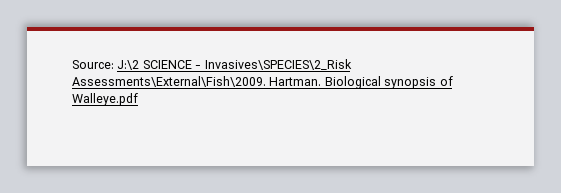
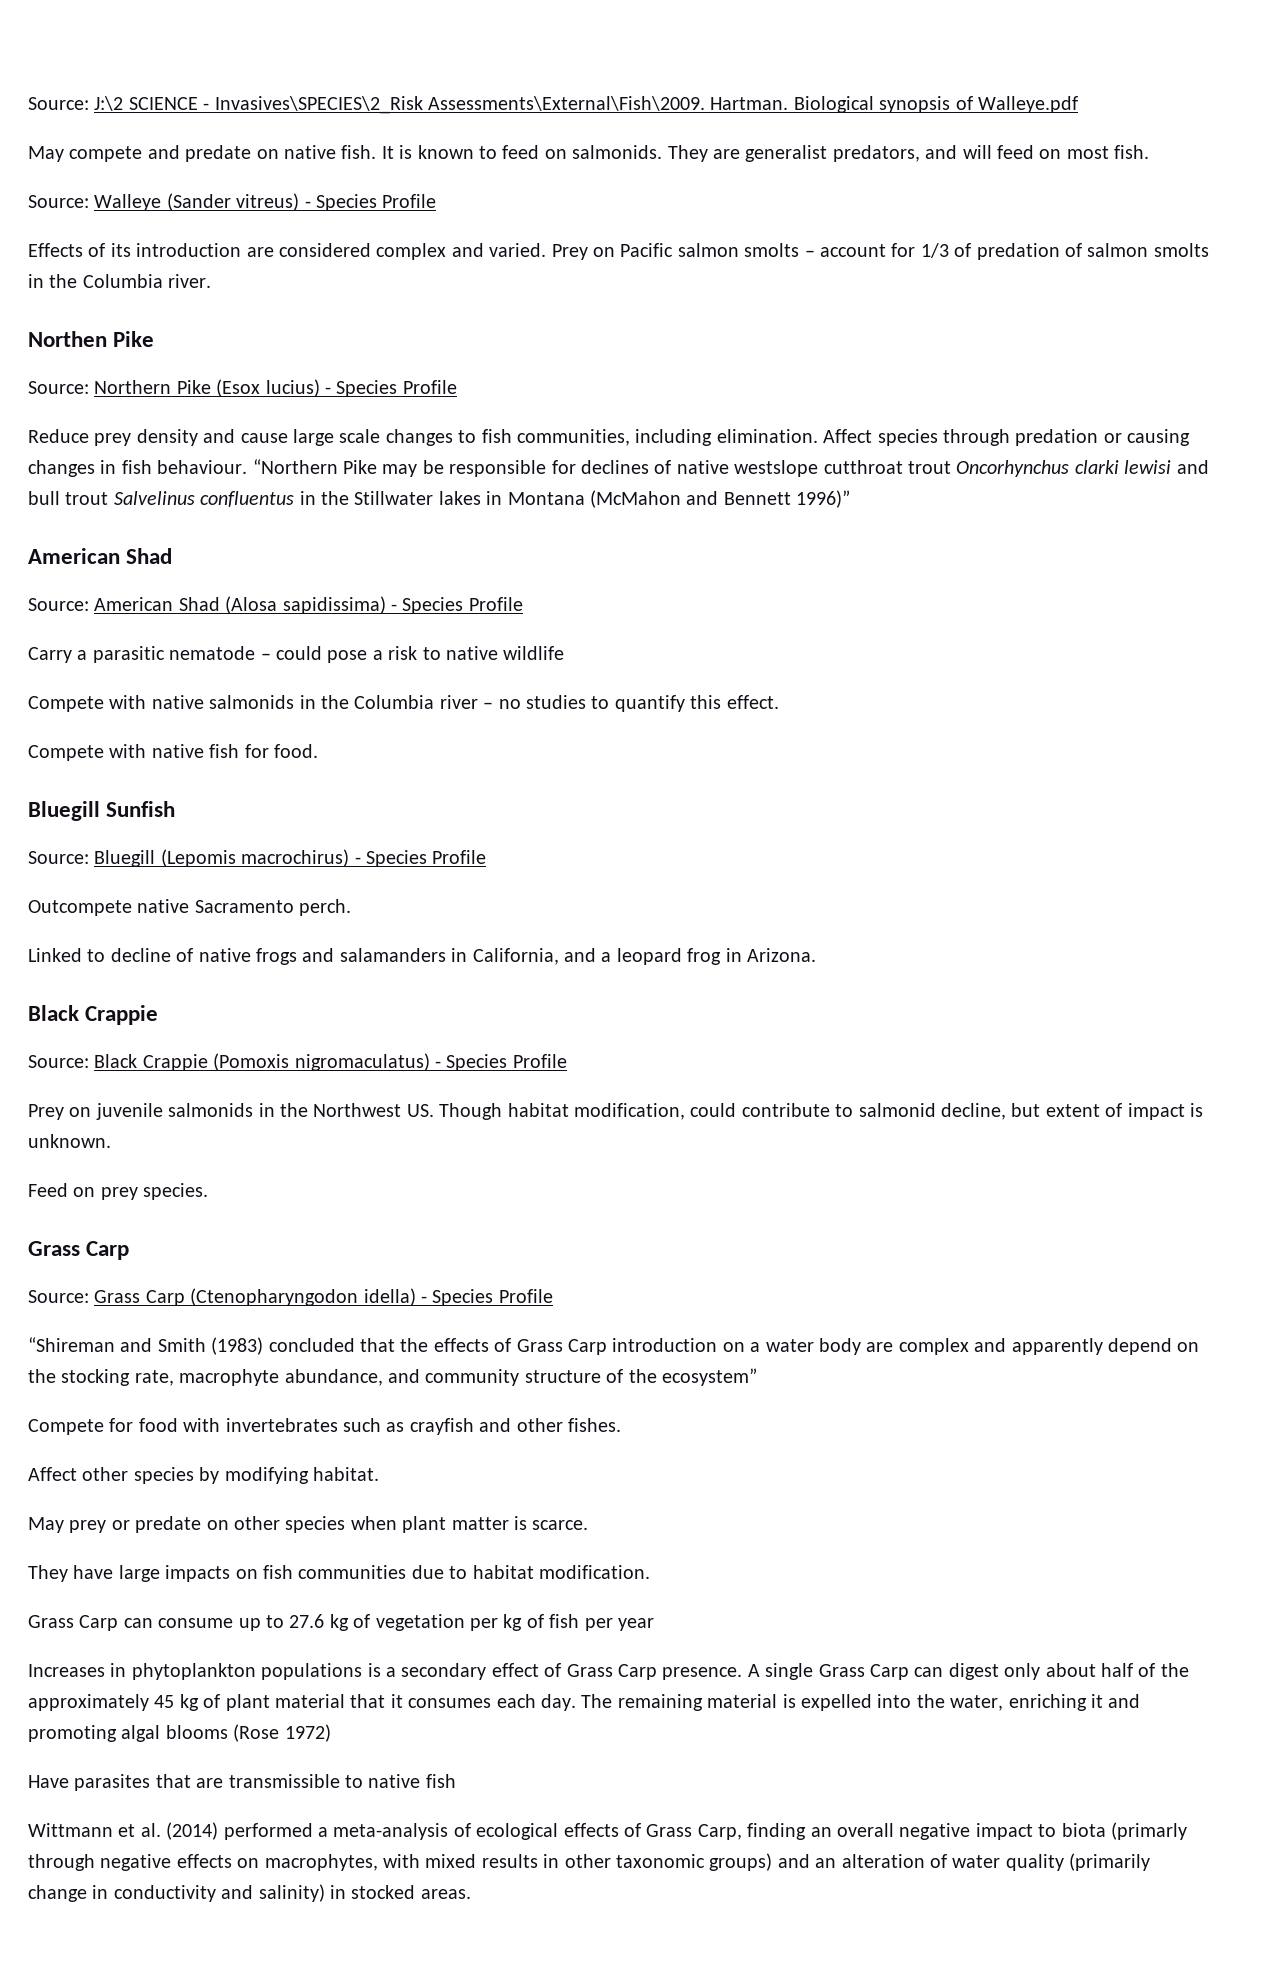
(138, 99) none -> [28,145,1150,162] [28,193,437,211] [28,243,1209,260] [28,274,212,288] [28,331,155,347] [28,379,457,397] [28,429,1191,446] [28,459,1209,477] [28,490,851,508] [28,548,173,564] [28,596,523,614] [28,646,565,663] [28,695,779,712] [28,744,318,761] [28,801,176,821] [28,849,487,867] [28,899,352,916] [28,948,816,965] [28,1005,159,1025] [28,1053,567,1071] [28,1103,1203,1120] [28,1134,111,1148] [28,1183,209,1200] [28,1241,130,1260] [28,1288,553,1306] [28,1337,1200,1355] [28,1368,757,1386] [28,1418,621,1435] [28,1467,379,1484] [28,1516,589,1533] [28,1565,650,1582] [28,1614,654,1631] [28,1663,1189,1680] [28,1694,1141,1711] [28,1724,331,1742] [28,1774,456,1791] [28,1822,1187,1840] [28,1853,1151,1871] [28,1884,471,1902] // May compete and predate on native fish. It is known to feed on salmonids. They are generalist predators, and will feed on most fish. // Source: Walleye (Sander vitreus) - Species Profile // Effects of its introduction are considered complex and varied. Prey on Pacific salmon smolts – account for 1/3 of predation of salmon smolts in the Columbia river. // Northen Pike // Source: Northern Pike (Esox lucius) - Species Profile // Reduce prey density and cause large scale changes to fish communities, including elimination. Affect species through predation or causing changes in fish behaviour. “Northern Pike may be responsible for declines of native westslope cutthroat trout Oncorhynchus clarki lewisi and bull trout Salvelinus confluentus in the Stillwater lakes in Montana (McMahon and Bennett 1996)” // American Shad // Source: American Shad (Alosa sapidissima) - Species Profile // Carry a parasitic nematode – could pose a risk to native wildlife // Compete with native salmonids in the Columbia river – no studies to quantify this effect. // Compete with native fish for food. // Bluegill Sunfish // Source: Bluegill (Lepomis macrochirus) - Species Profile // Outcompete native Sacramento perch. // Linked to decline of native frogs and salamanders in California, and a leopard frog in Arizona. // Black Crappie // Source: Black Crappie (Pomoxis nigromaculatus) - Species Profile // Prey on juvenile salmonids in the Northwest US. Though habitat modification, could contribute to salmonid decline, but extent of impact is unknown. // Feed on prey species. // Grass Carp // Source: Grass Carp (Ctenopharyngodon idella) - Species Profile // “Shireman and Smith (1983) concluded that the effects of Grass Carp introduction on a water body are complex and apparently depend on the stocking rate, macrophyte abundance, and community structure of the ecosystem” // Compete for food with invertebrates such as crayfish and other fishes. // Affect other species by modifying habitat. // May prey or predate on other species when plant matter is scarce. // They have large impacts on fish communities due to habitat modification. // Grass Carp can consume up to 27.6 kg of vegetation per kg of fish per year // Increases in phytoplankton populations is a secondary effect of Grass Carp presence. A single Grass Carp can digest only about half of the approximately 45 kg of plant material that it consumes each day. The remaining material is expelled into the water, enriching it and promoting algal blooms (Rose 1972) // Have parasites that are transmissible to native fish // Wittmann et al. (2014) performed a meta-analysis of ecological effects of Grass Carp, finding an overall negative impact to biota (primarly through negative effects on macrophytes, with mixed results in other taxonomic groups) and an alteration of water quality (primarily change in conductivity and salinity) in stocked areas.

